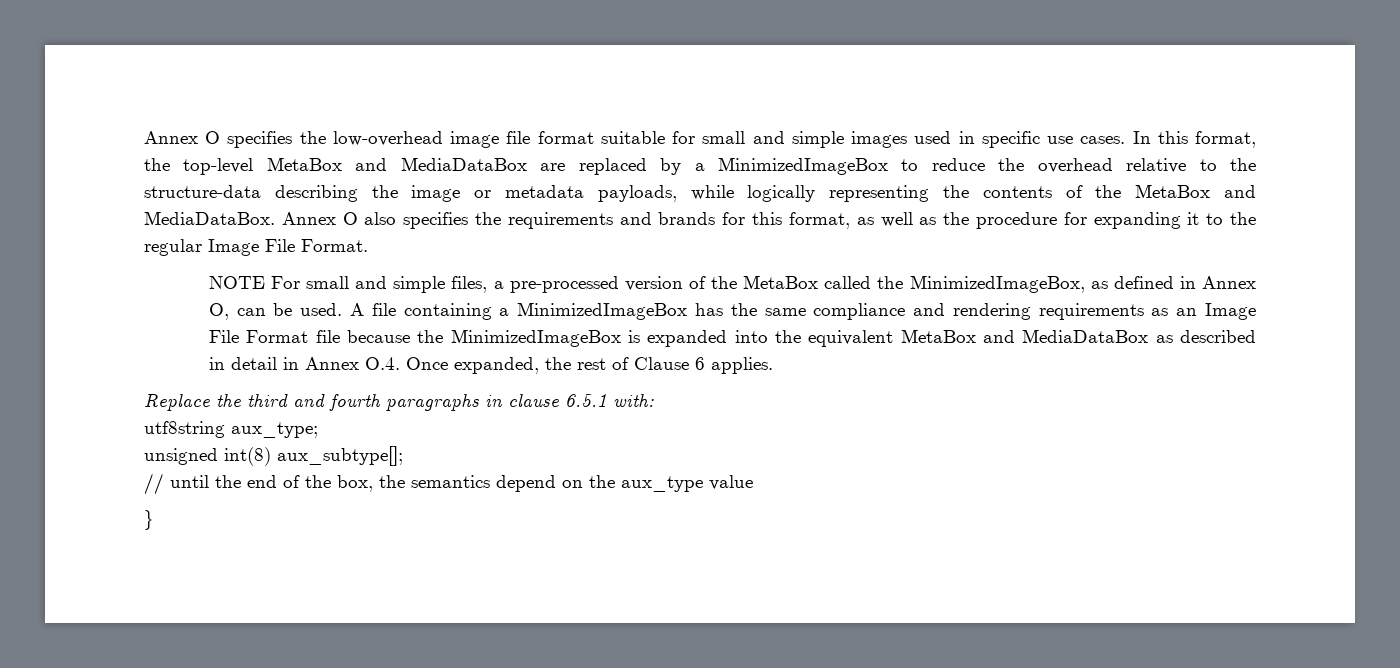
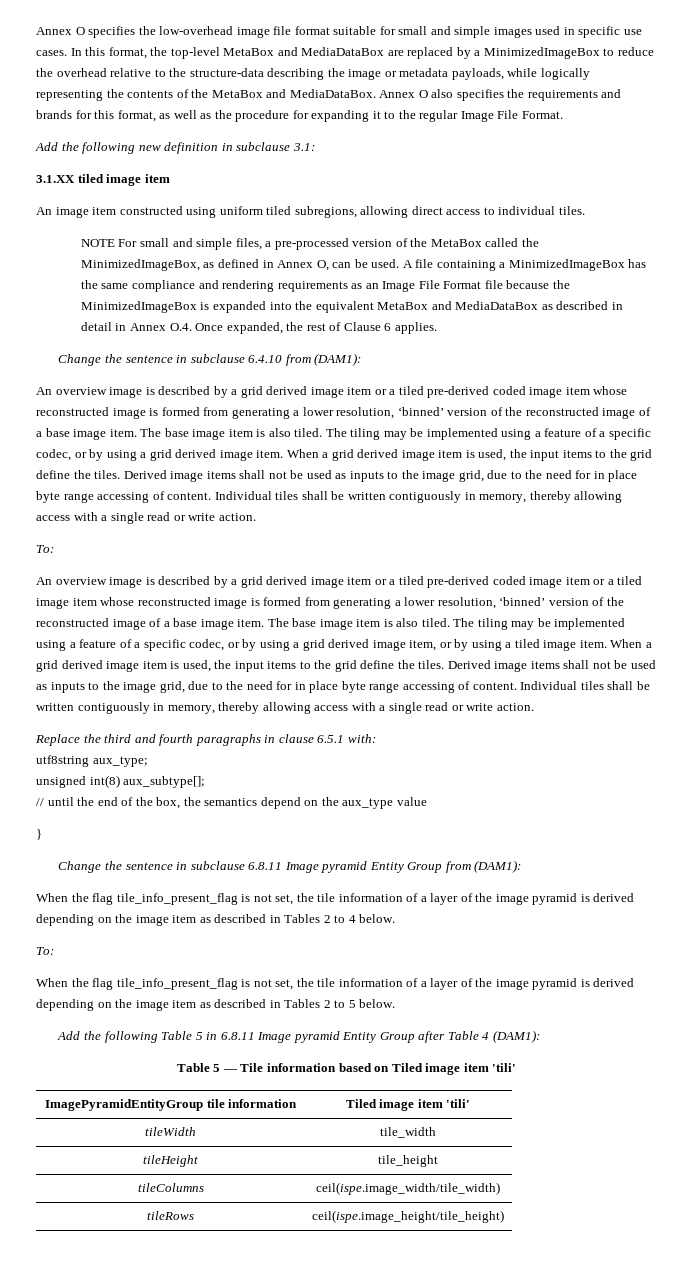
(368, 245) none -> [35,142,315,154] [36,174,170,186] [36,206,585,218] // Add the following new definition in subclause 3.1: // 3.1.XX tiled image item // An image item constructed using uniform tiled subregions, allowing direct access to individual tiles.
(773, 365) none -> [58,353,362,366] [36,386,628,398] [36,407,651,419] [36,428,651,440] [36,449,653,461] [36,470,638,482] [36,491,623,503] [36,512,256,524] [36,545,54,553] [36,576,643,588] [36,597,624,609] [36,618,626,630] [36,639,652,651] [36,660,656,672] [36,681,650,693] [36,702,534,714] // Change the sentence in subclause 6.4.10 from (DAM1): // An overview image is described by a grid derived image item or a tiled pre-derived coded image item whose reconstructed image is formed from generating a lower resolution, ‘binned’ version of the reconstructed image of a base image item. The base image item is also tiled. The tiling may be implemented using a feature of a specific codec, or by using a grid derived image item. When a grid derived image item is used, the input items to the grid define the tiles. Derived image items shall not be used as inputs to the image grid, due to the need for in place byte range accessing of content. Individual tiles shall be written contiguously in memory, thereby allowing access with a single read or write action. // To: // An overview image is described by a grid derived image item or a tiled pre-derived coded image item or a tiled image item whose reconstructed image is formed from generating a lower resolution, ‘binned’ version of the reconstructed image of a base image item. The base image item is also tiled. The tiling may be implemented using a feature of a specific codec, or by using a grid derived image item, or by using a tiled image item. When a grid derived image item is used, the input items to the grid define the tiles. Derived image items shall not be used as inputs to the image grid, due to the need for in place byte range accessing of content. Individual tiles shall be written contiguously in memory, thereby allowing access with a single read or write action.
(154, 520) none -> [58,860,522,873] [36,893,635,905] [36,914,396,926] [36,947,54,955] [36,978,635,990] [36,999,396,1011] [57,1030,540,1043] [176,1063,517,1075] [44,1099,298,1111] [345,1099,471,1111] [145,1127,196,1136] [380,1127,436,1138] [143,1155,198,1167] [378,1155,438,1167] [137,1183,204,1192] [316,1182,500,1195] [147,1211,194,1220] [312,1210,504,1223] // Change the sentence in subclause 6.8.11 Image pyramid Entity Group from (DAM1): // When the flag tile_info_present_flag is not set, the tile information of a layer of the image pyramid is derived depending on the image item as described in Tables 2 to 4 below. // To: // When the flag tile_info_present_flag is not set, the tile information of a layer of the image pyramid is derived depending on the image item as described in Tables 2 to 5 below. // Add the following Table 5 in 6.8.11 Image pyramid Entity Group after Table 4 (DAM1): // Table 5 — Tile information based on Tiled image item 'tili' // ImagePyramidEntityGroup tile information | Tiled image item 'tili' // tileWidth | tile_width // tileHeight | tile_height // tileColumns | ceil(ispe.image_width/tile_width) // tileRows | ceil(ispe.image_height/tile_height)

